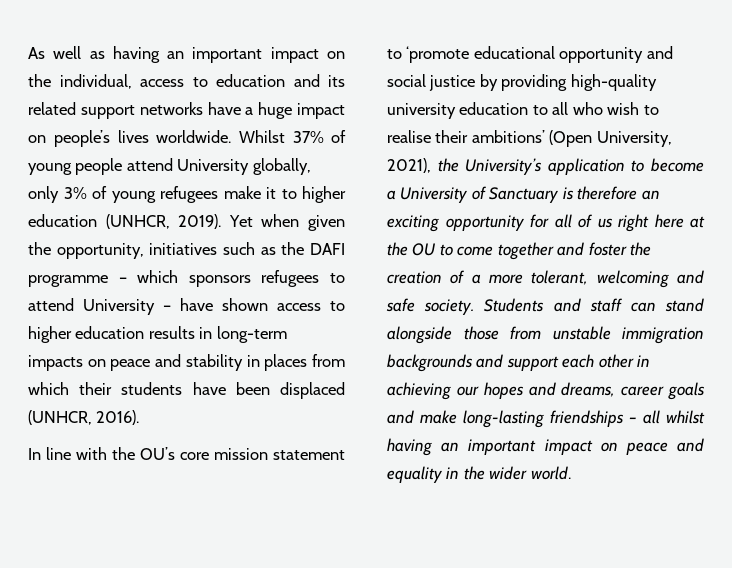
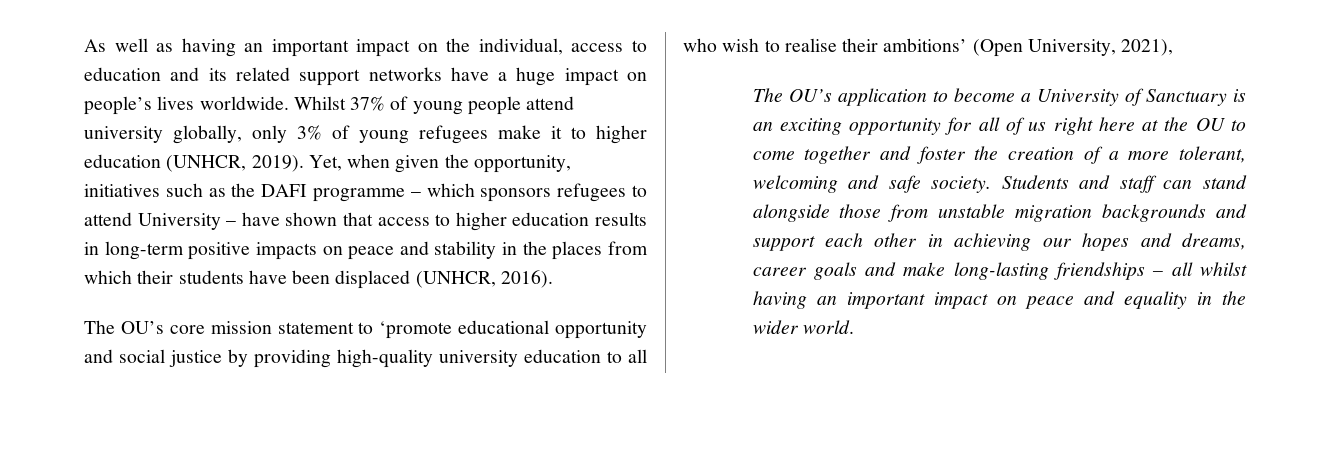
[177,159,250,175] University -> [84,126,163,143] university
[228,215,253,227] Yet -> [308,155,342,171] Yet,
(268, 304) none -> [343,212,373,226] that
(287, 334) none -> [188,242,251,260] positive
(260, 361) none -> [522,241,547,255] the
[28,447,136,460] In line with the -> [84,320,115,334] The
[437,158,543,175] the University’s -> [752,88,832,102] // The OU’s
[577,186,638,200] therefore -> (1246, 95) none
[622,327,704,344] immigration -> [1015,205,1093,222] migration

